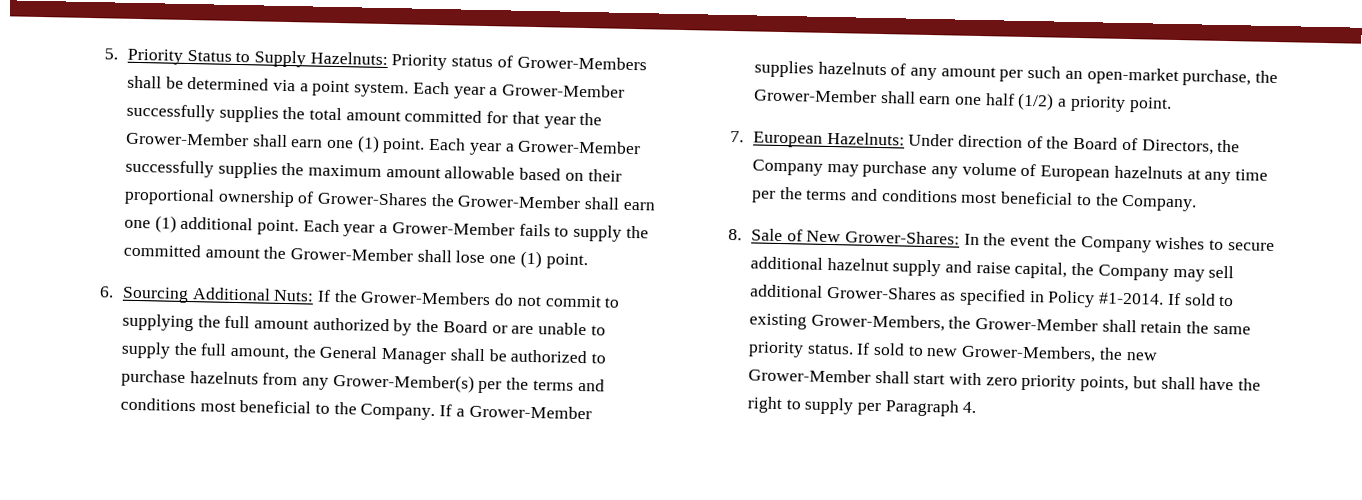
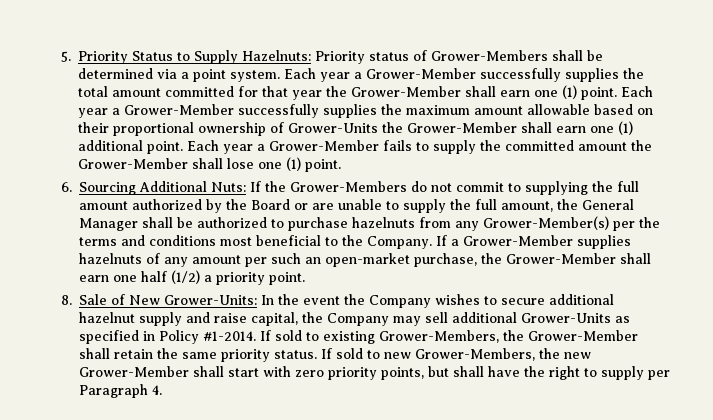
[316,191,428,206] Grower-Shares -> [288,123,379,133] Grower-Units
[729,130,1241,155] [751,159,1269,185] [750,186,1198,212] // 7. European Hazelnuts: Under direction of the Board of Directors, the Company may purchase any volume of European hazelnuts at any time per the terms and conditions most beneficial to the Company. -> (305, 278) none
[844,230,960,245] Grower-Shares: -> [163,295,257,305] Grower-Units:
[826,285,937,301] Grower-Shares -> [520,313,611,323] Grower-Units

